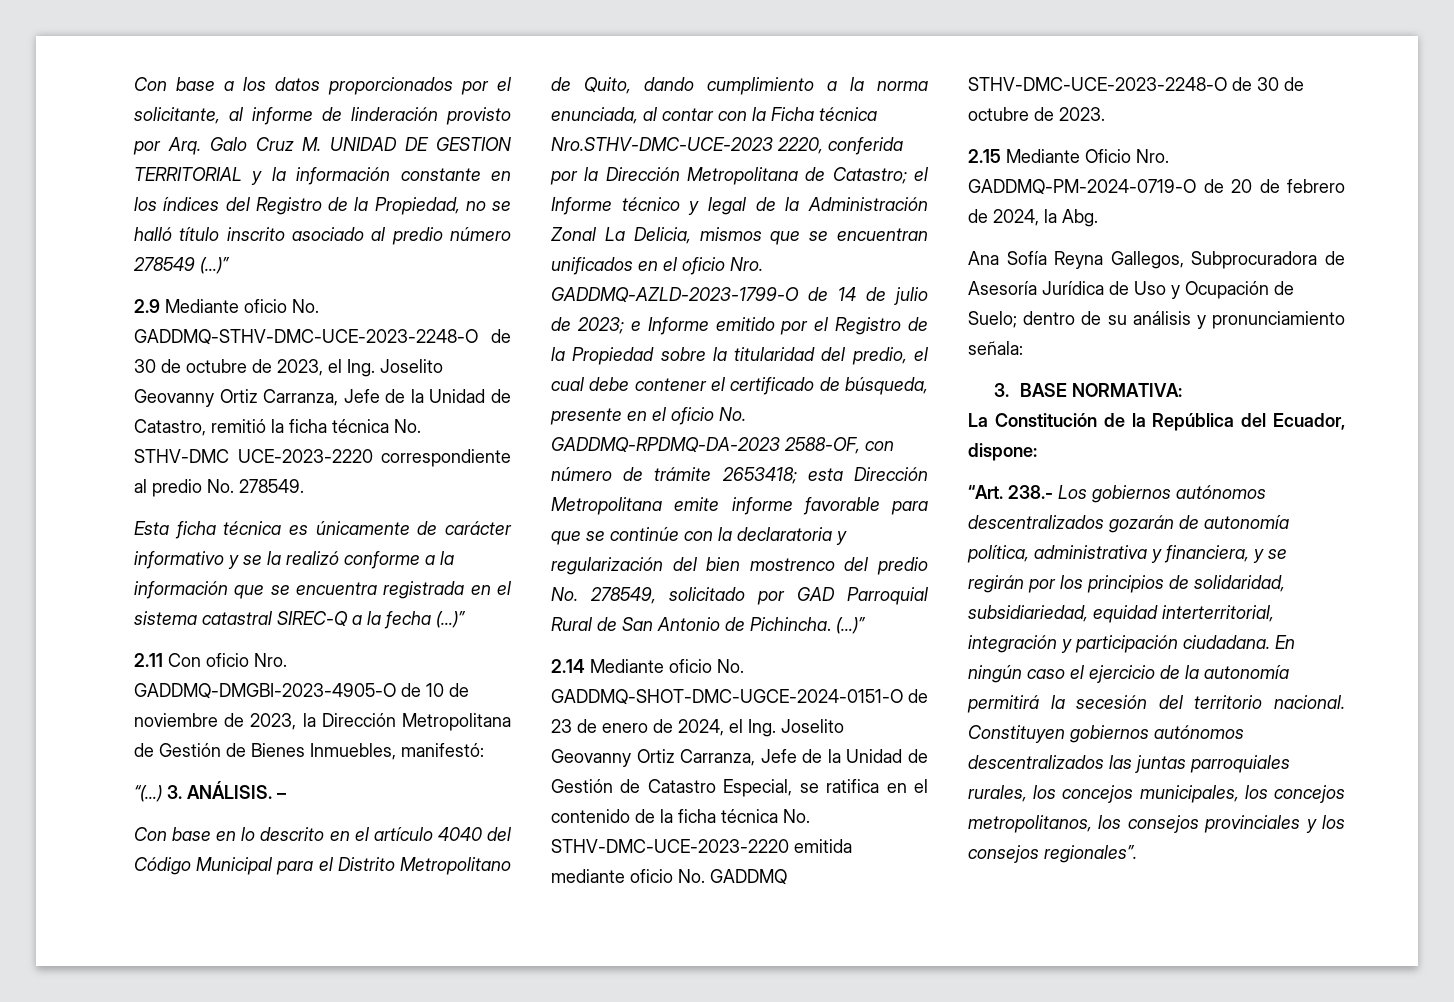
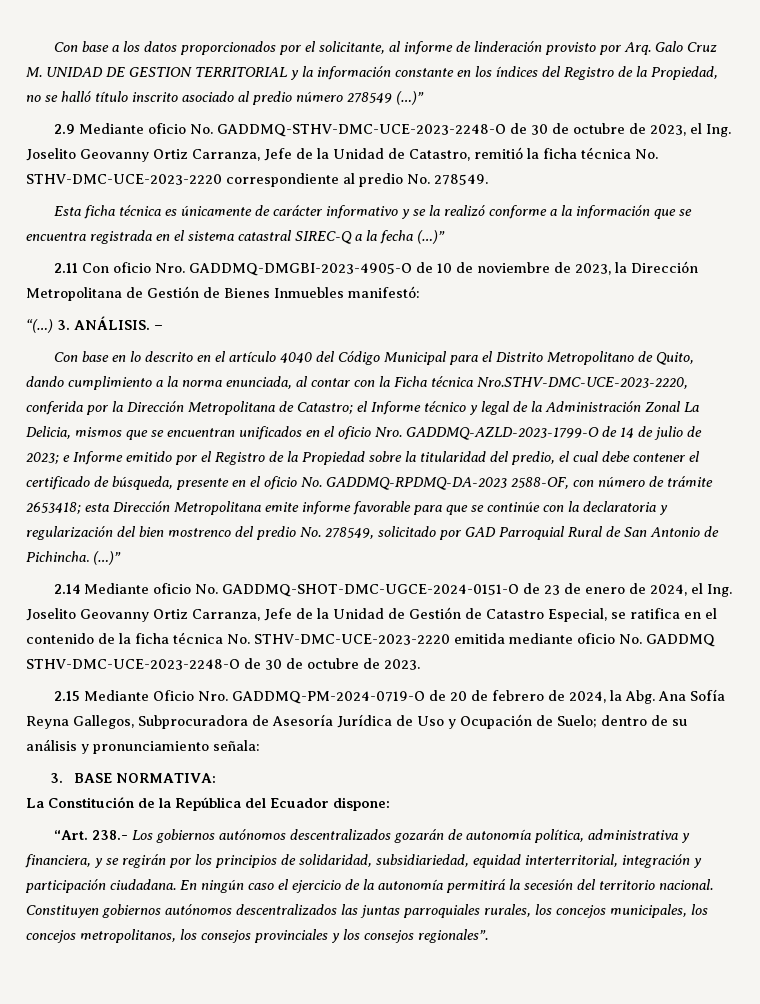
[134,449,373,463] STHV-DMC UCE-2023-2220 -> [26,174,222,185] STHV-DMC-UCE-2023-2220
[310,743,396,760] Inmuebles, -> [274,287,344,298] Inmuebles
[551,137,823,154] Nro.STHV-DMC-UCE-2023 2220, -> [477,377,688,389] Nro.STHV-DMC-UCE-2023-2220,
(1098, 218) // -> (655, 697) none
[1273,413,1345,430] Ecuador, -> [270,798,329,808] Ecuador

